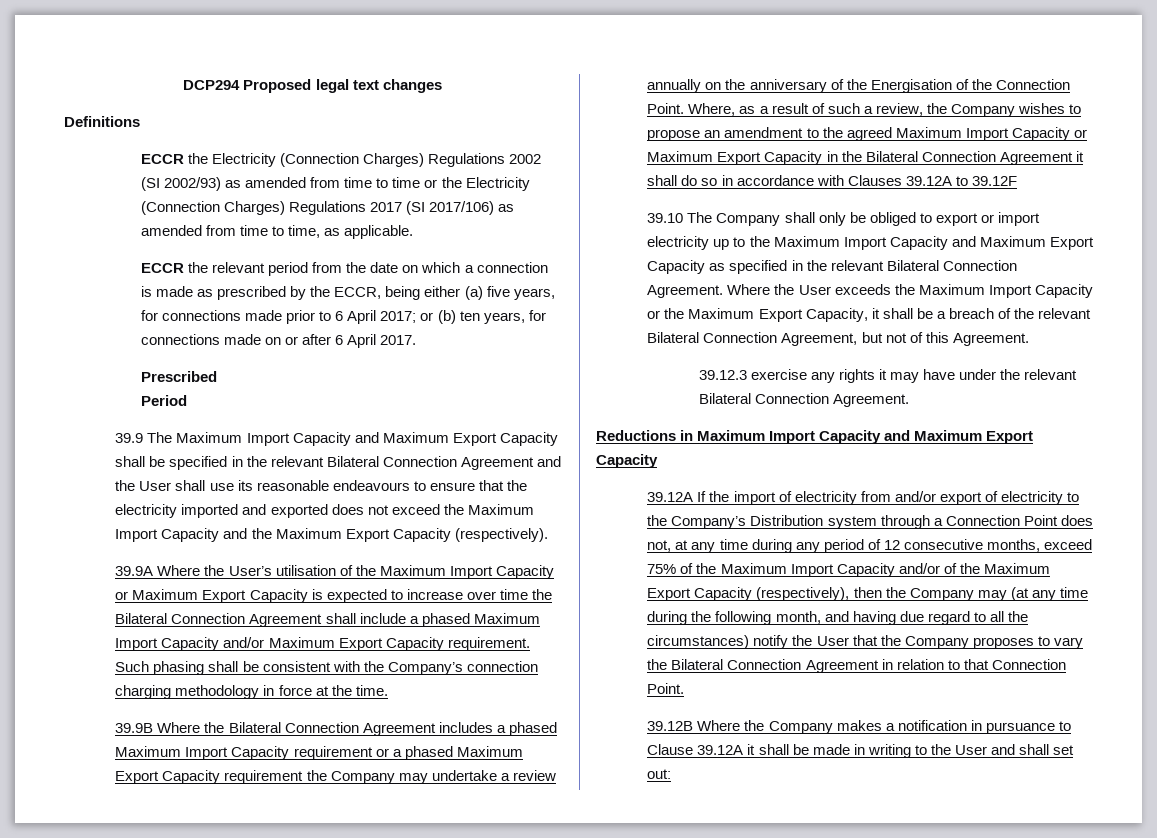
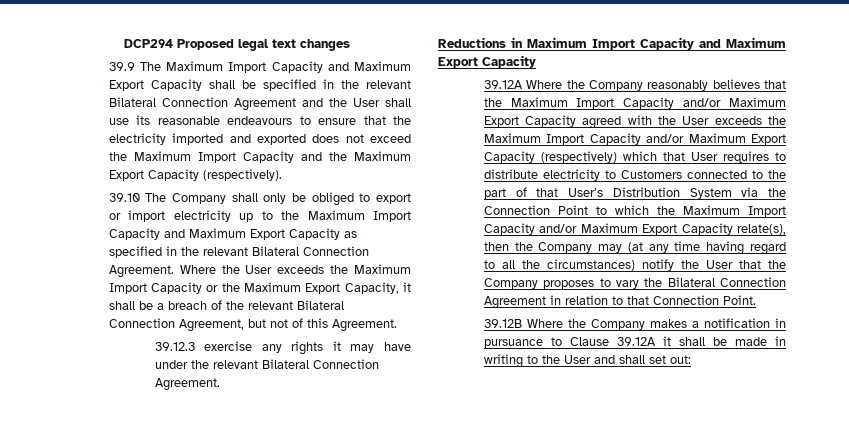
[64,116,140,127] [141,153,542,167] [141,177,530,191] [141,201,515,215] [141,225,414,239] [141,262,548,276] [141,286,555,300] [141,310,546,324] [141,334,417,348] [141,371,218,382] [141,395,188,406] // Definitions // ECCR the Electricity (Connection Charges) Regulations 2002 (SI 2002/93) as amended from time to time or the Electricity (Connection Charges) Regulations 2017 (SI 2017/106) as amended from time to time, as applicable. // ECCR the relevant period from the date on which a connection is made as prescribed by the ECCR, being either (a) five years, for connections made prior to 6 April 2017; or (b) ten years, for connections made on or after 6 April 2017. // Prescribed // Period -> (350, 45) none
[115,565,554,579] [115,589,552,603] [115,613,540,627] [115,637,530,651] [115,661,538,675] [115,685,388,699] [115,722,557,736] [115,746,523,760] [115,770,556,784] [647,79,1070,93] [647,103,1081,117] [647,127,1087,141] [647,151,1084,165] [647,175,1017,186] // 39.9A Where the User’s utilisation of the Maximum Import Capacity or Maximum Export Capacity is expected to increase over time the Bilateral Connection Agreement shall include a phased Maximum Import Capacity and/or Maximum Export Capacity requirement. Such phasing shall be consistent with the Company’s connection charging methodology in force at the time. // 39.9B Where the Bilateral Connection Agreement includes a phased Maximum Import Capacity requirement or a phased Maximum Export Capacity requirement the Company may undertake a review annually on the anniversary of the Energisation of the Connection Point. Where, as a result of such a review, the Company wishes to propose an amendment to the agreed Maximum Import Capacity or Maximum Export Capacity in the Bilateral Connection Agreement it shall do so in accordance with Clauses 39.12A to 39.12F -> (282, 175) none
[697,491,1079,505] [647,515,1093,529] [647,539,1092,553] [647,563,1050,577] [647,587,850,601] If the import of electricity from and/or export of electricity to the Company’s Distribution system through a Connection Point does not, at any time during any period of 12 consecutive months, exceed 75% of the Maximum Import Capacity and/or of the Maximum Export Capacity (respectively), -> [526,79,786,91] [483,97,786,109] [483,115,786,129] [483,133,786,145] [483,151,786,163] [483,169,786,181] [483,187,787,199] [483,205,786,217] [483,223,786,235] Where the Company reasonably believes that the Maximum Import Capacity and/or Maximum Export Capacity agreed with the User exceeds the Maximum Import Capacity and/or Maximum Export Capacity (respectively) which that User requires to distribute electricity to Customers connected to the part of that User’s Distribution System via the Connection Point to which the Maximum Import Capacity and/or Maximum Export Capacity relate(s),
[647,611,924,625] during the following month, and having due -> [706,241,745,255] having

